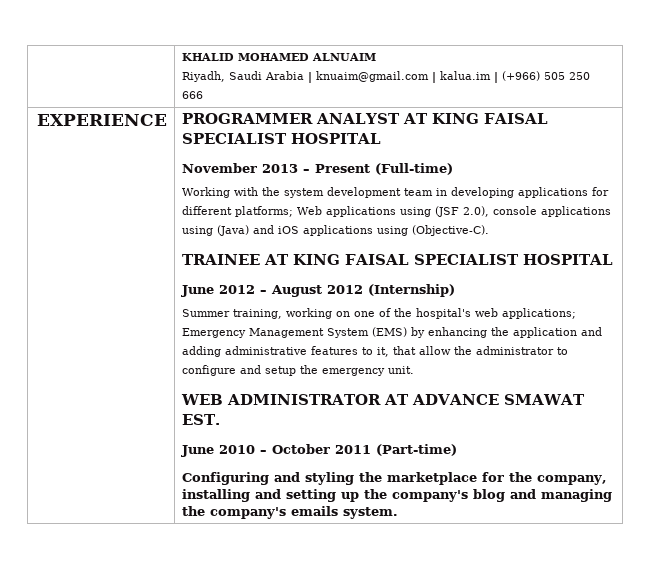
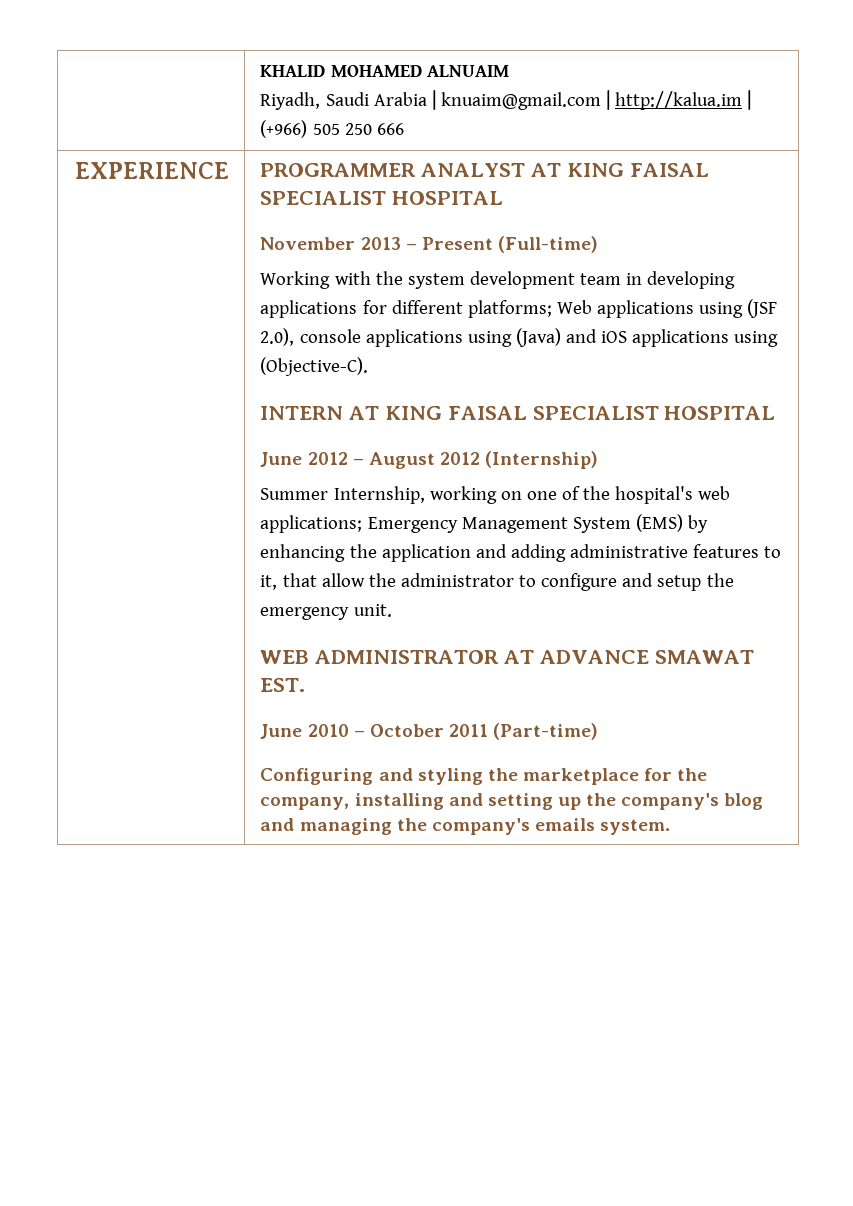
[440,71,492,80] kalua.im -> [615,91,743,110] http://kalua.im
[182,254,261,265] TRAINEE -> [260,406,344,420] INTERN
[233,309,283,319] training, -> [333,486,425,504] Internship,

